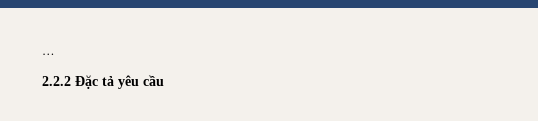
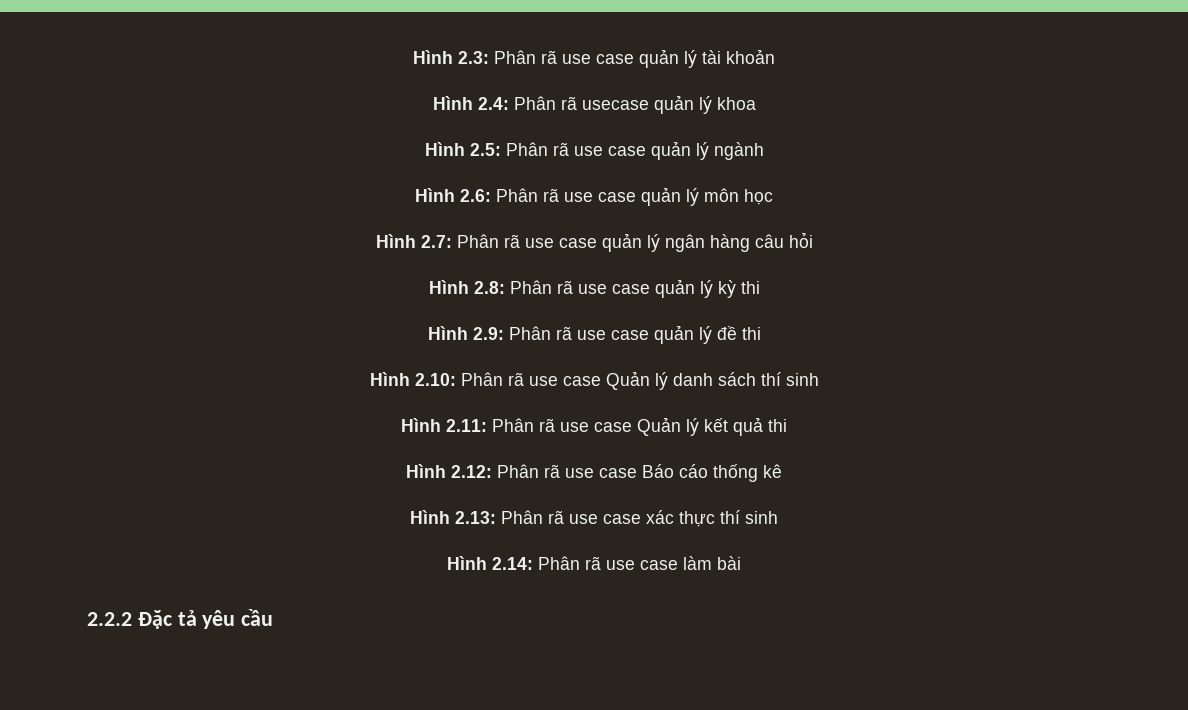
[42,53,55,55] … -> [413,49,775,68] [432,95,756,114] [424,141,764,160] [415,187,773,206] [375,232,813,252] [428,279,760,298] [427,325,761,344] [369,371,819,390] [401,417,787,436] [406,464,782,482] [410,510,778,527] [447,556,741,570] Hình 2.3: Phân rã use case quản lý tài khoản // Hình 2.4: Phân rã usecase quản lý khoa // Hình 2.5: Phân rã use case quản lý ngành // Hình 2.6: Phân rã use case quản lý môn học // Hình 2.7: Phân rã use case quản lý ngân hàng câu hỏi // Hình 2.8: Phân rã use case quản lý kỳ thi // Hình 2.9: Phân rã use case quản lý đề thi // Hình 2.10: Phân rã use case Quản lý danh sách thí sinh // Hình 2.11: Phân rã use case Quản lý kết quả thi // Hình 2.12: Phân rã use case Báo cáo thống kê // Hình 2.13: Phân rã use case xác thực thí sinh // Hình 2.14: Phân rã use case làm bài

